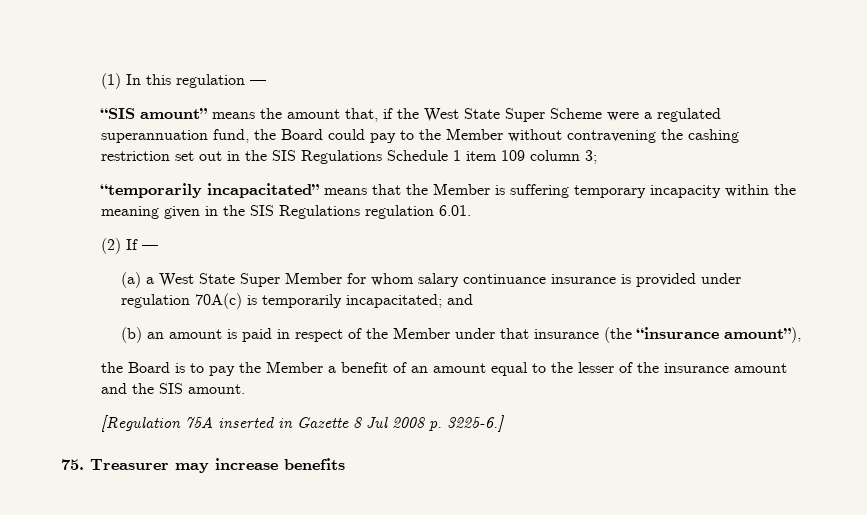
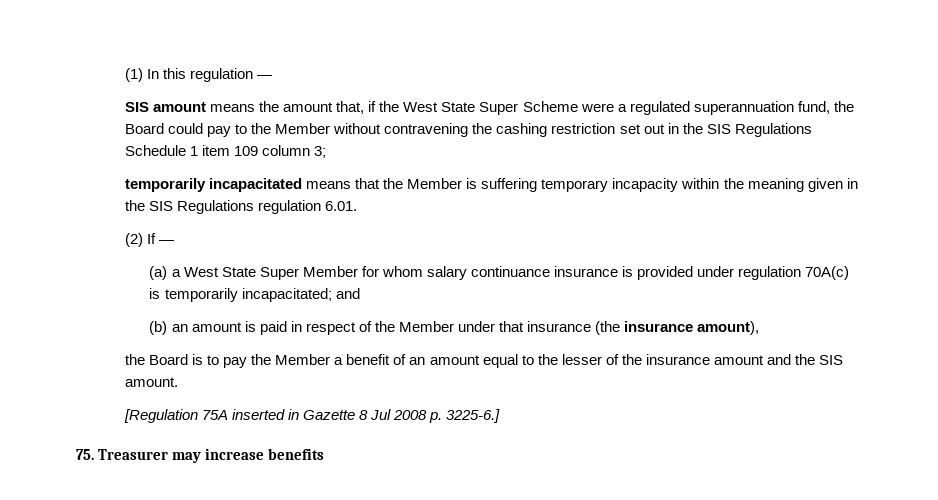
[99,108,207,119] “SIS amount” -> [124,102,207,112] SIS amount
[99,183,319,198] “temporarily incapacitated” -> [124,178,303,192] temporarily incapacitated
[635,327,801,343] “insurance amount”), -> [624,321,760,335] insurance amount),

